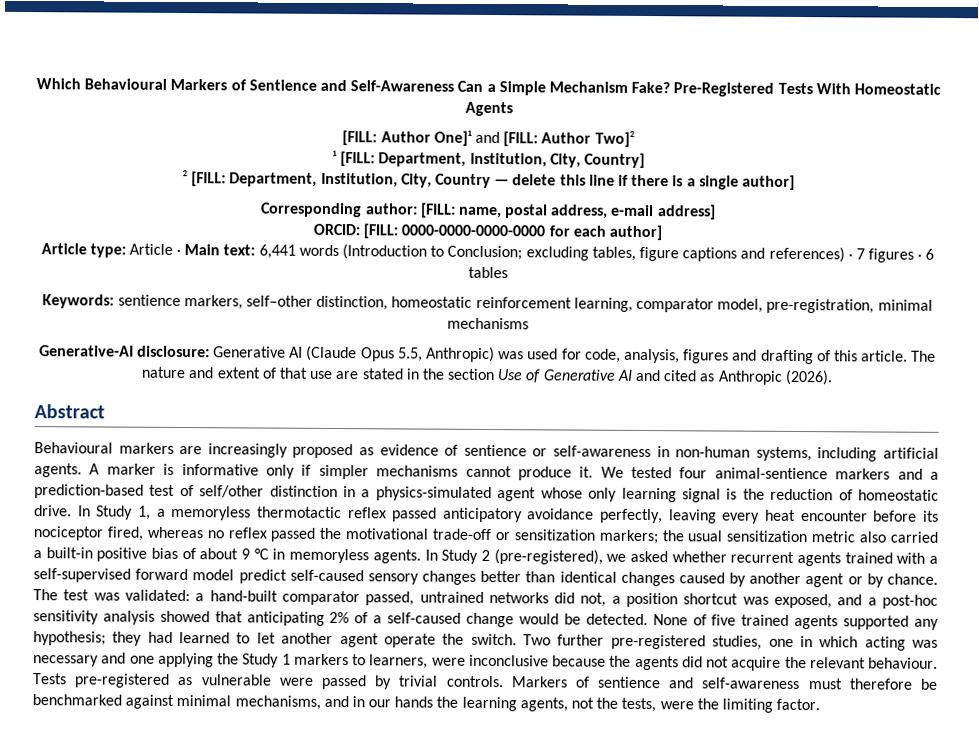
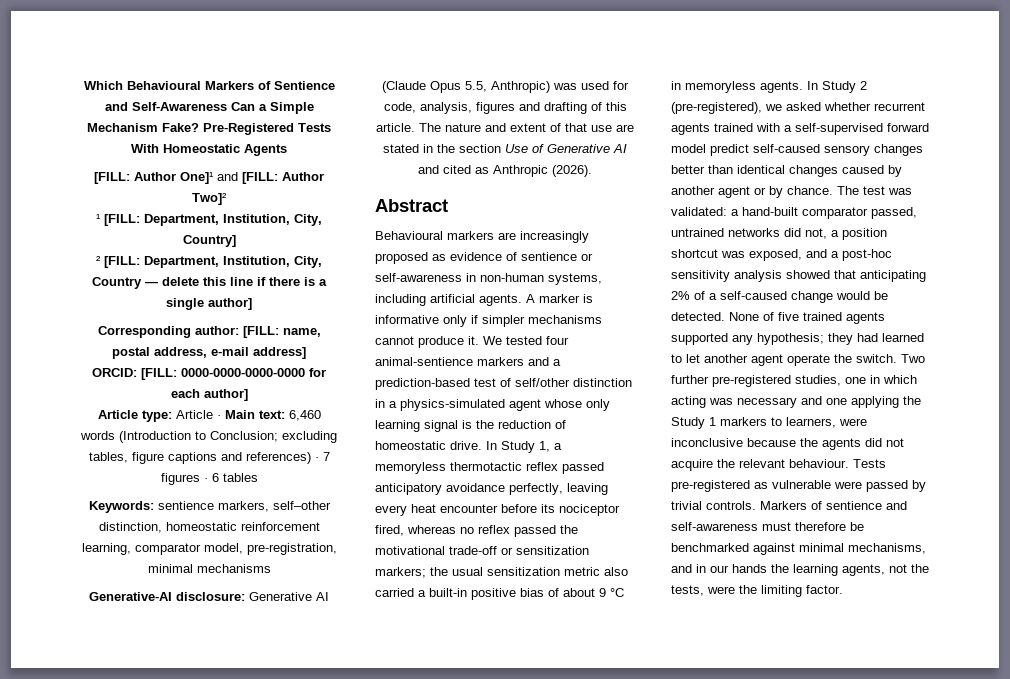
[258,244,296,259] 6,441 -> [288,410,321,421] 6,460

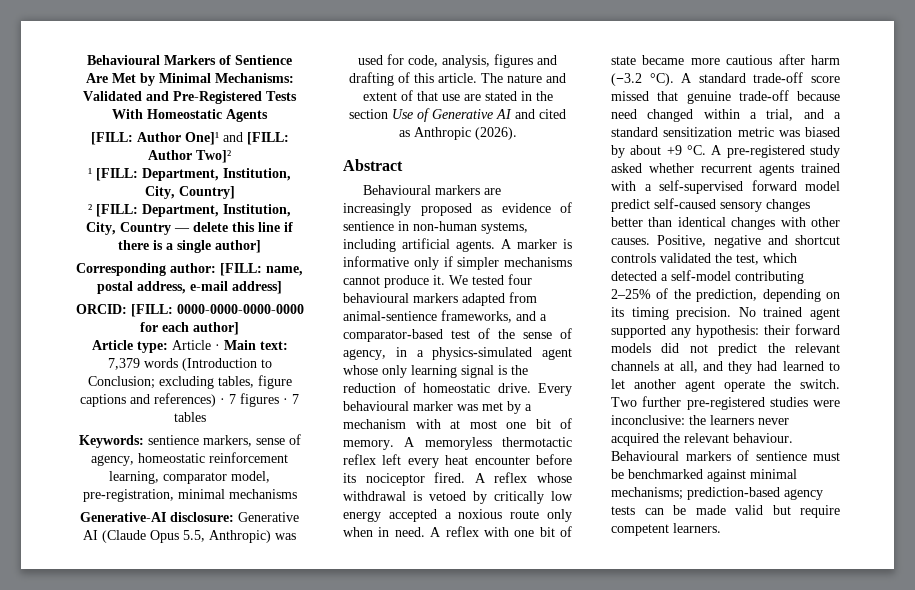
[83,81,123,90] Which -> (87, 60) none
[104,102,314,114] [87,123,199,132] and Self-Awareness Can a Simple Mechanism Fake? -> [85,73,294,86] [83,91,169,101] Are Met by Minimal Mechanisms: Validated and
[288,410,321,421] 6,460 -> [107,358,140,370] 7,379
[211,473,219,482] 6 -> [292,394,299,404] 7
[272,501,331,510] [98,522,162,533] self–other distinction, -> [255,434,301,445] [91,455,134,466] sense of agency,
[581,253,593,261] [375,273,462,282] or self-awareness -> (394, 226) none
[375,357,561,366] [375,378,470,390] animal-sentience markers and a prediction-based -> [343,292,537,306] [343,310,547,323] [343,329,443,342] behavioural markers adapted from animal-sentience frameworks, and a comparator-based
[515,378,632,387] self/other distinction -> [498,328,572,339] [343,349,386,360] the sense of agency,
[486,441,562,453] [375,462,604,474] [375,483,608,495] In Study 1, a memoryless thermotactic reflex passed anticipatory avoidance perfectly, leaving -> [538,383,572,396] [343,401,532,414] [343,418,572,429] [343,437,572,450] [343,454,402,465] Every behavioural marker was met by a mechanism with at most one bit of memory. A memoryless thermotactic reflex left
[375,525,578,537] [375,546,589,555] [375,567,628,578] [375,588,624,600] [671,81,867,93] [671,102,782,114] fired, whereas no reflex passed the motivational trade-off or sensitization markers; the usual sensitization metric also carried a built-in positive bias of about 9 °C in memoryless agents. In Study 2 (pre-registered), we -> [434,472,572,483] [343,491,573,504] [343,509,572,522] [343,526,572,537] [611,54,840,65] [611,72,840,86] [611,90,840,104] [611,109,841,122] [611,127,840,137] [611,145,840,158] fired. A reflex whose withdrawal is vetoed by critically low energy accepted a noxious route only when in need. A reflex with one bit of state became more cautious after harm (−3.2 °C). A standard trade-off score missed that genuine trade-off because need changed within a trial, and a standard sensitization metric was biased by about +9 °C. A pre-registered study
[842,165,902,177] [671,186,912,198] [671,207,917,219] [671,228,887,240] [671,249,892,261] [671,270,926,282] [671,291,888,303] [671,312,885,324] [671,333,824,345] caused by another agent or by chance. The test was validated: a hand-built comparator passed, untrained networks did not, a position shortcut was exposed, and a post-hoc sensitivity analysis showed that anticipating 2% of a self-caused change would be detected. None of five trained agents supported any hypothesis; -> [780,217,840,227] [611,235,840,248] [611,253,797,265] [611,270,804,284] [611,288,840,302] [611,307,840,320] [611,324,840,338] [611,343,840,356] [611,361,723,373] with other causes. Positive, negative and shortcut controls validated the test, which detected a self-model contributing 2–25% of the prediction, depending on its timing precision. No trained agent supported any hypothesis: their forward models did not predict the relevant channels at all, and
[795,375,917,386] [671,396,921,408] [671,417,867,429] [671,438,904,450] [671,459,886,471] [671,480,926,492] [671,501,907,510] [671,522,864,531] [671,543,926,555] [671,564,929,576] [671,585,843,597] studies, one in which acting was necessary and one applying the Study 1 markers to learners, were inconclusive because the agents did not acquire the relevant behaviour. Tests pre-registered as vulnerable were passed by trivial controls. Markers of sentience and self-awareness must therefore be benchmarked against minimal mechanisms, and in our hands the learning agents, not the tests, were the limiting factor. -> [769,397,840,407] [611,415,789,425] [611,433,793,446] [611,450,840,461] [611,469,797,482] [611,487,823,500] [611,505,840,518] [611,523,721,536] studies were inconclusive: the learners never acquired the relevant behaviour. Behavioural markers of sentience must be benchmarked against minimal mechanisms; prediction-based agency tests can be made valid but require competent learners.

